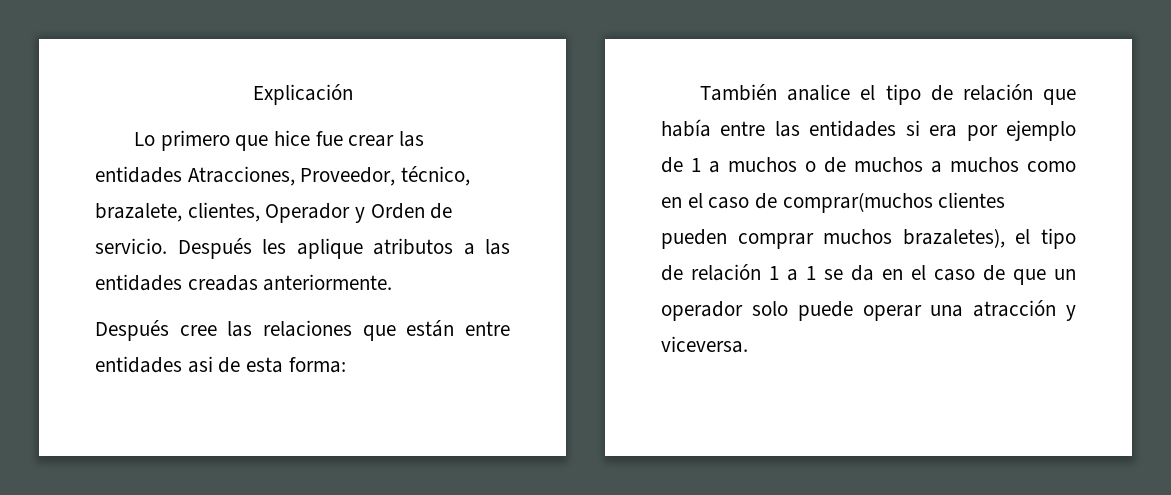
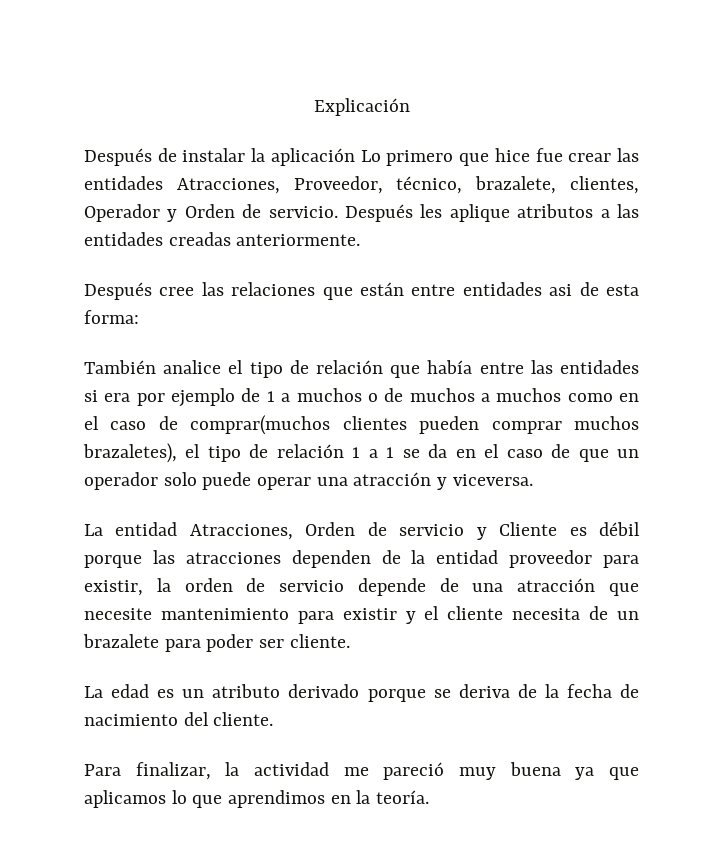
(353, 94) none -> [84,148,355,166] Después de instalar la aplicación
(748, 344) none -> [84,522,640,540] [84,550,639,568] [84,578,639,596] [84,606,640,624] [83,634,350,652] [84,684,639,702] [84,712,274,726] [84,762,639,780] [84,790,430,808] // La entidad Atracciones, Orden de servicio y Cliente es débil porque las atracciones dependen de la entidad proveedor para existir, la orden de servicio depende de una atracción que necesite mantenimiento para existir y el cliente necesita de un brazalete para poder ser cliente. // La edad es un atributo derivado porque se deriva de la fecha de nacimiento del cliente. // Para finalizar, la actividad me pareció muy buena ya que aplicamos lo que aprendimos en la teoría.

